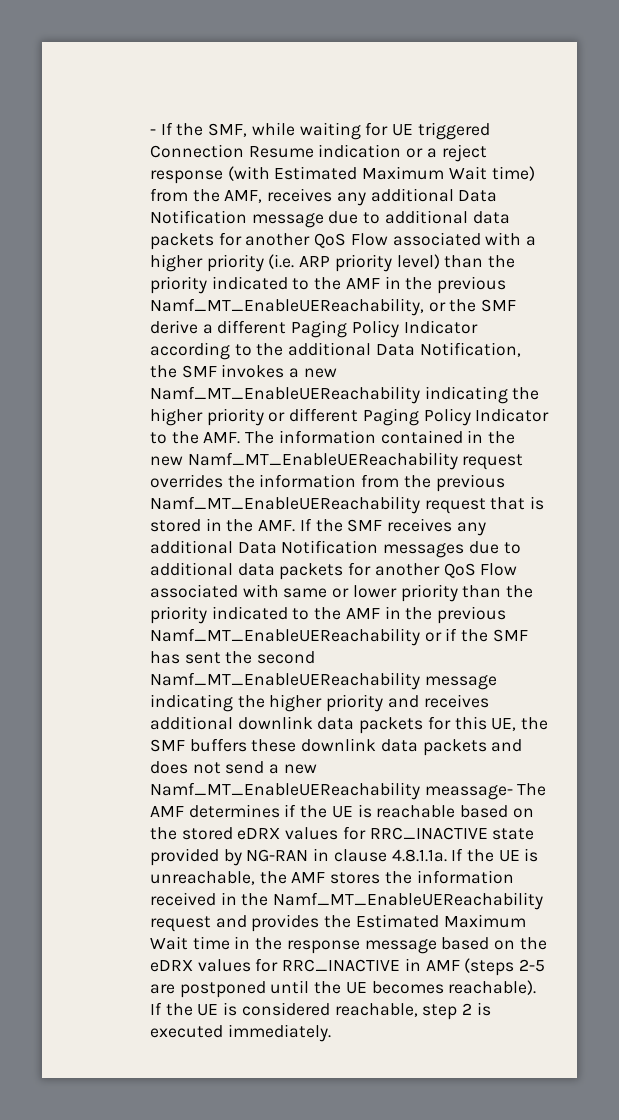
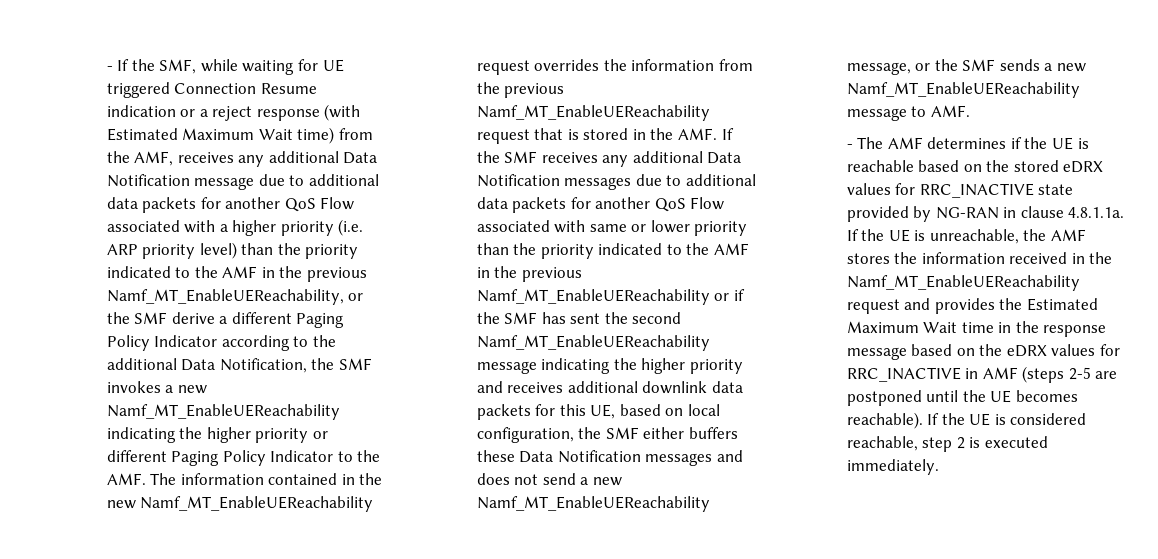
[520,717,548,730] [149,739,185,752] the SMF -> [619,404,721,416] [476,427,685,443] based on local configuration, the SMF either
[301,738,487,756] downlink data packets -> [519,450,713,466] Data Notification messages
[424,785,513,800] meassage- -> [846,59,1087,75] [846,82,1080,98] [846,105,970,121] [846,144,853,149] message, or the SMF sends a new Namf_MT_EnableUEReachability message to AMF. // -

